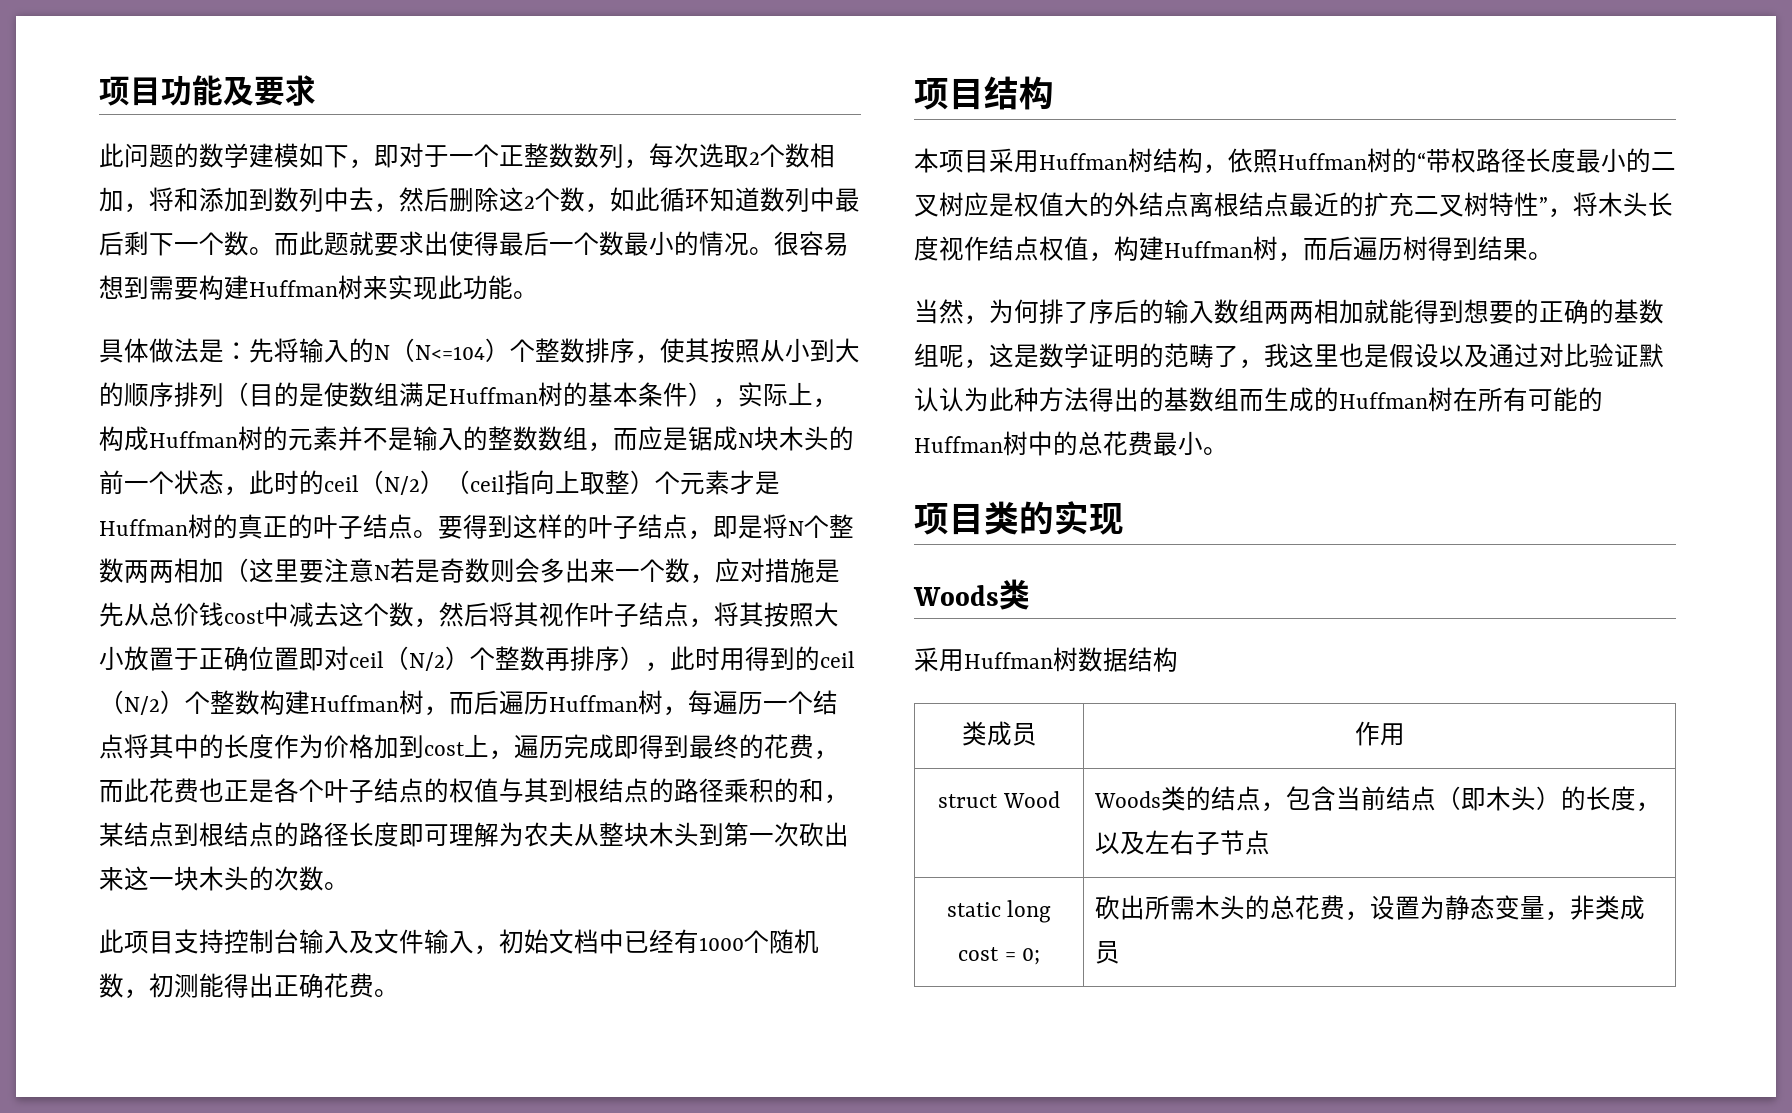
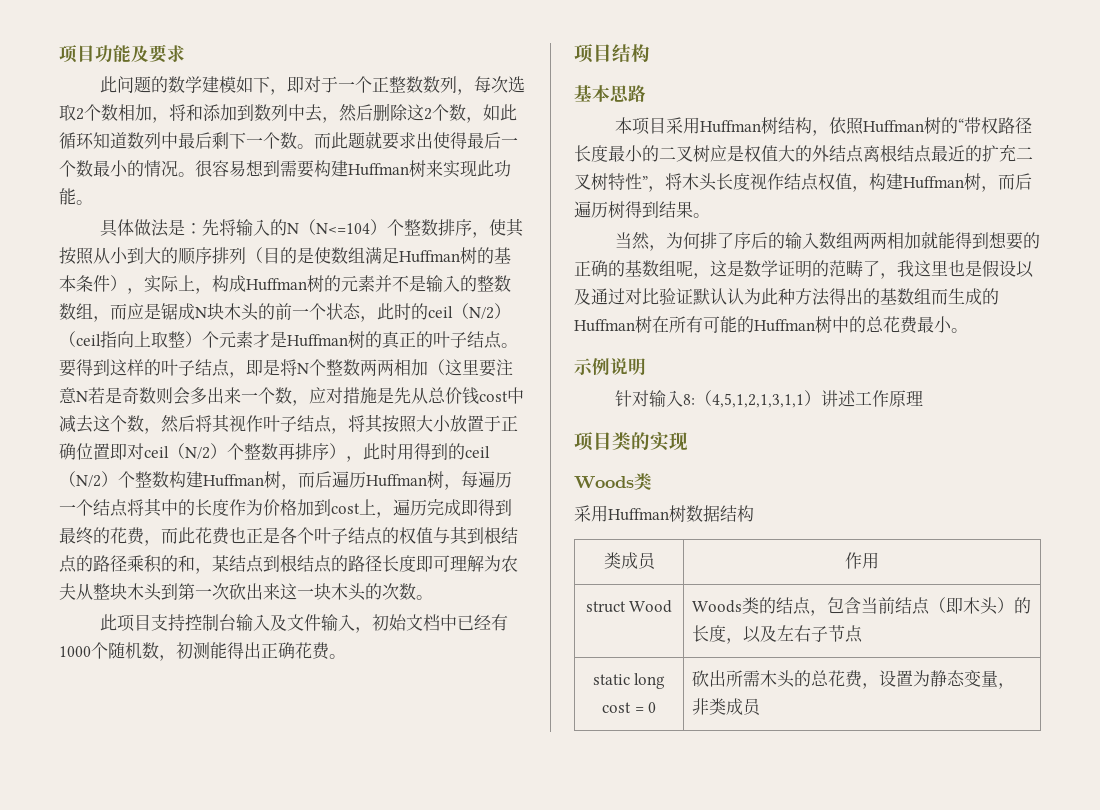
(1054, 93) none -> [574,85,646,102] // 基本思路
(1228, 451) none -> [574,358,646,375] [614,390,923,408] // 示例说明 // 针对输入8:（4,5,1,2,1,3,1,1）讲述工作原理
[1022,948,1041,965] 0; -> [648,702,657,713] 0

